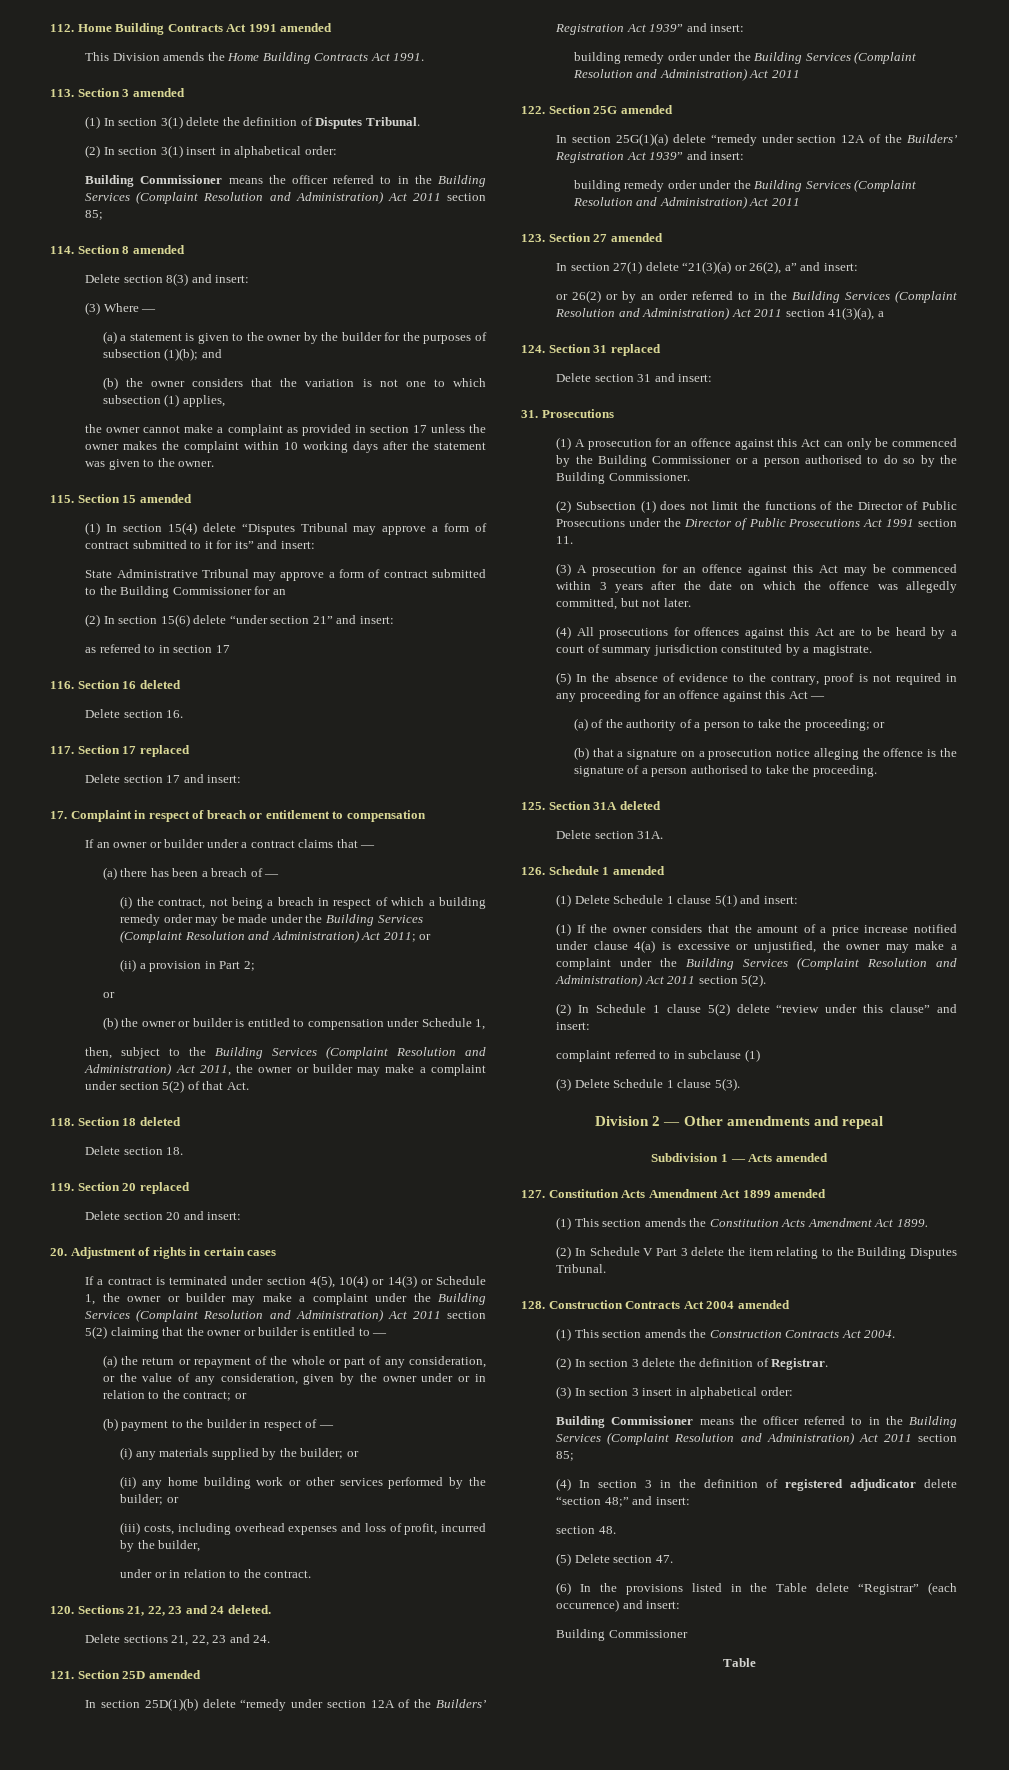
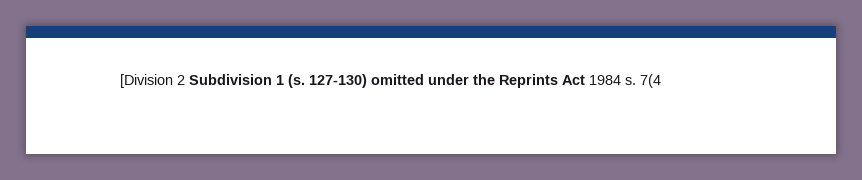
[50,23,333,35] [85,52,425,64] [50,88,185,97] [85,116,420,129] [85,145,337,158] [85,175,487,187] [85,191,487,204] [85,210,104,220] [50,245,185,254] [85,273,250,286] [85,302,157,315] [102,331,488,344] [102,348,222,361] [102,377,486,390] [102,394,225,407] [85,424,487,436] [85,441,487,453] [85,458,215,470] [50,494,192,503] [85,522,488,535] [85,540,315,549] [85,569,486,581] [85,586,286,598] [85,614,394,627] [85,644,230,653] [50,680,181,689] [85,709,184,718] [50,745,190,757] [85,774,242,783] [50,810,426,822] [85,839,376,848] [102,867,280,880] [120,896,486,909] [120,914,423,926] [120,930,432,943] [120,959,255,972] [102,992,115,998] [102,1017,486,1030] [85,1046,486,1059] [84,1063,487,1076] [85,1080,249,1093] [50,1117,181,1126] [85,1146,184,1155] [50,1182,190,1194] [85,1211,242,1220] [50,1247,277,1259] [85,1275,486,1288] [85,1293,486,1305] [85,1309,487,1322] [85,1326,388,1339] [102,1355,487,1368] [102,1373,487,1385] [102,1390,247,1401] [102,1418,334,1431] [120,1447,360,1460] [120,1476,486,1489] [120,1494,179,1505] [120,1522,487,1535] [120,1540,201,1552] [120,1569,312,1578] [50,1605,271,1616] [85,1634,271,1646] [50,1670,201,1679] [85,1698,487,1711] [555,23,745,35] [573,51,917,64] [572,68,800,81] [521,105,673,114] [556,133,957,146] [555,151,745,163] [573,179,917,192] [572,196,800,209] [521,233,663,242] [556,261,858,274] [556,290,957,303] [555,307,884,320] [521,344,661,356] [556,373,713,382] [521,409,614,418] [556,437,957,450] [556,455,957,467] [556,472,690,484] [556,500,957,513] [556,518,957,530] [556,536,574,544] [556,563,957,576] [556,581,958,593] [556,598,691,610] [556,626,957,639] [556,644,872,656] [556,672,957,685] [556,690,826,702] [573,718,886,731] [573,747,958,760] [573,765,877,777] [521,801,661,810] [556,830,664,839] [521,866,665,875] [556,894,798,907] [556,923,957,936] [556,940,957,953] [556,957,957,970] [555,974,767,987] [556,1003,958,1016] [556,1022,591,1030] [556,1049,760,1062] [556,1078,740,1091] [595,1116,883,1129] [651,1153,828,1162] [521,1189,827,1198] [556,1217,928,1230] [556,1246,958,1259] [556,1264,607,1273] [521,1300,790,1309] [556,1328,896,1341] [556,1357,829,1370] [556,1386,793,1399] [556,1416,957,1428] [556,1432,957,1445] [556,1451,575,1461] [556,1478,957,1491] [556,1496,690,1507] [556,1526,616,1534] [556,1553,673,1566] [556,1582,957,1595] [556,1599,681,1612] [556,1629,688,1641] [722,1658,756,1667] 112. Home Building Contracts Act 1991 amended // This Division amends the Home Building Contracts Act 1991. // 113. Section 3 amended // (1) In section 3(1) delete the definition of Disputes Tribunal. // (2) In section 3(1) insert in alphabetical order: // Building Commissioner means the officer referred to in the Building Services (Complaint Resolution and Administration) Act 2011 section 85; // 114. Section 8 amended // Delete section 8(3) and insert: // (3) Where — // (a) a statement is given to the owner by the builder for the purposes of subsection (1)(b); and // (b) the owner considers that the variation is not one to which subsection (1) applies, // the owner cannot make a complaint as provided in section 17 unless the owner makes the complaint within 10 working days after the statement was given to the owner. // 115. Section 15 amended // (1) In section 15(4) delete “Disputes Tribunal may approve a form of contract submitted to it for its” and insert: // State Administrative Tribunal may approve a form of contract submitted to the Building Commissioner for an // (2) In section 15(6) delete “under section 21” and insert: // as referred to in section 17 // 116. Section 16 deleted // Delete section 16. // 117. Section 17 replaced // Delete section 17 and insert: // 17. Complaint in respect of breach or entitlement to compensation // If an owner or builder under a contract claims that — // (a) there has been a breach of — // (i) the contract, not being a breach in respect of which a building remedy order may be made under the Building Services (Complaint Resolution and Administration) Act 2011; or // (ii) a provision in Part 2; // or // (b) the owner or builder is entitled to compensation under Schedule 1, // then, subject to the Building Services (Complaint Resolution and Administration) Act 2011, the owner or builder may make a complaint under section 5(2) of that Act. // 118. Section 18 deleted // Delete section 18. // 119. Section 20 replaced // Delete section 20 and insert: // 20. Adjustment of rights in certain cases // If a contract is terminated under section 4(5), 10(4) or 14(3) or Schedule 1, the owner or builder may make a complaint under the Building Services (Complaint Resolution and Administration) Act 2011 section 5(2) claiming that the owner or builder is entitled to — // (a) the return or repayment of the whole or part of any consideration, or the value of any consideration, given by the owner under or in relation to the contract; or // (b) payment to the builder in respect of — // (i) any materials supplied by the builder; or // (ii) any home building work or other services performed by the builder; or // (iii) costs, including overhead expenses and loss of profit, incurred by the builder, // under or in relation to the contract. // 120. Sections 21, 22, 23 and 24 deleted. // Delete sections 21, 22, 23 and 24. // 121. Section 25D amended // In section 25D(1)(b) delete “remedy under section 12A of the Builders’ Registration Act 1939” and insert: // building remedy order under the Building Services (Complaint Resolution and Administration) Act 2011 // 122. Section 25G amended // In section 25G(1)(a) delete “remedy under section 12A of the Builders’ Registration Act 1939” and insert: // building remedy order under the Building Services (Complaint Resolution and Administration) Act 2011 // 123. Section 27 amended // In section 27(1) delete “21(3)(a) or 26(2), a” and insert: // or 26(2) or by an order referred to in the Building Services (Complaint Resolution and Administration) Act 2011 section 41(3)(a), a // 124. Section 31 replaced // Delete section 31 and insert: // 31. Prosecutions // (1) A prosecution for an offence against this Act can only be commenced by the Building Commissioner or a person authorised to do so by the Building Commissioner. // (2) Subsection (1) does not limit the functions of the Director of Public Prosecutions under the Director of Public Prosecutions Act 1991 section 11. // (3) A prosecution for an offence against this Act may be commenced within 3 years after the date on which the offence was allegedly committed, but not later. // (4) All prosecutions for offences against this Act are to be heard by a court of summary jurisdiction constituted by a magistrate. // (5) In the absence of evidence to the contrary, proof is not required in any proceeding for an offence against this Act — // (a) of the authority of a person to take the proceeding; or // (b) that a signature on a prosecution notice alleging the offence is the signature of a person authorised to take the proceeding. // 125. Section 31A deleted // Delete section 31A. // 126. Schedule 1 amended // (1) Delete Schedule 1 clause 5(1) and insert: // (1) If the owner considers that the amount of a price increase notified under clause 4(a) is excessive or unjustified, the owner may make a complaint under the Building Services (Complaint Resolution and Administration) Act 2011 section 5(2). // (2) In Schedule 1 clause 5(2) delete “review under this clause” and insert: // complaint referred to in subclause (1) // (3) Delete Schedule 1 clause 5(3). // Division 2 — Other amendments and repeal // Subdivision 1 — Acts amended // 127. Constitution Acts Amendment Act 1899 amended // (1) This section amends the Constitution Acts Amendment Act 1899. // (2) In Schedule V Part 3 delete the item relating to the Building Disputes Tribunal. // 128. Construction Contracts Act 2004 amended // (1) This section amends the Construction Contracts Act 2004. // (2) In section 3 delete the definition of Registrar. // (3) In section 3 insert in alphabetical order: // Building Commissioner means the officer referred to in the Building Services (Complaint Resolution and Administration) Act 2011 section 85; // (4) In section 3 in the definition of registered adjudicator delete “section 48;” and insert: // section 48. // (5) Delete section 47. // (6) In the provisions listed in the Table delete “Registrar” (each occurrence) and insert: // Building Commissioner // Table -> [119,74,661,88] [Division 2 Subdivision 1 (s. 127-130) omitted under the Reprints Act 1984 s. 7(4

